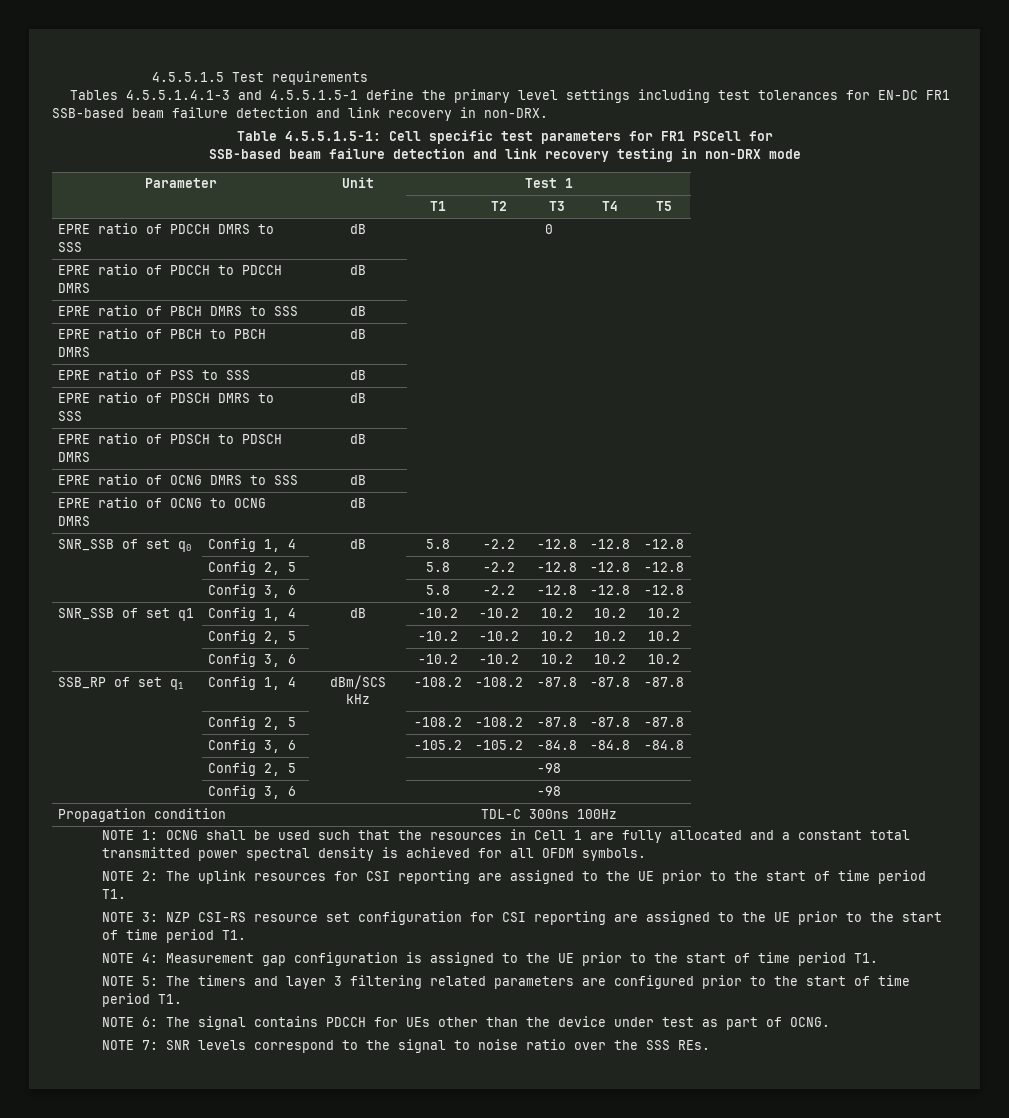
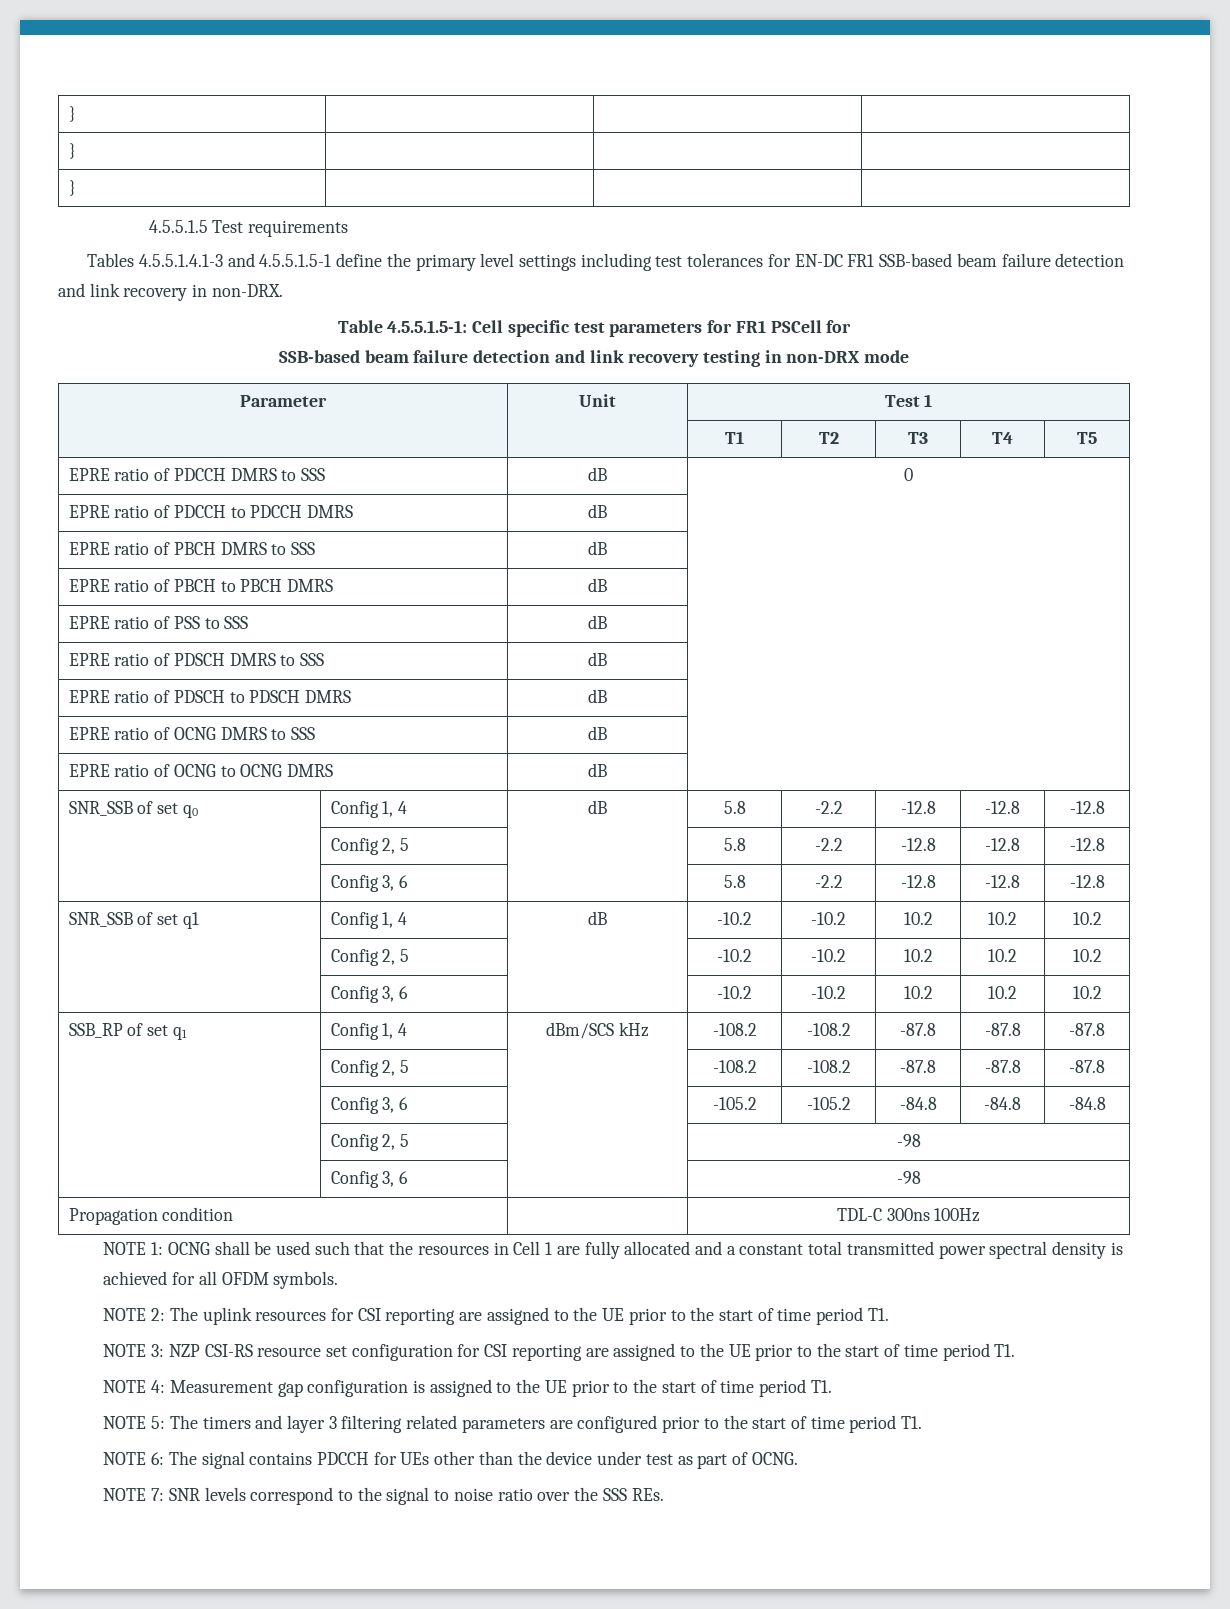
(152, 77) none -> [68,106,76,122] [68,143,76,159] [68,180,76,196] } | | | // } | | | // } | | | //

